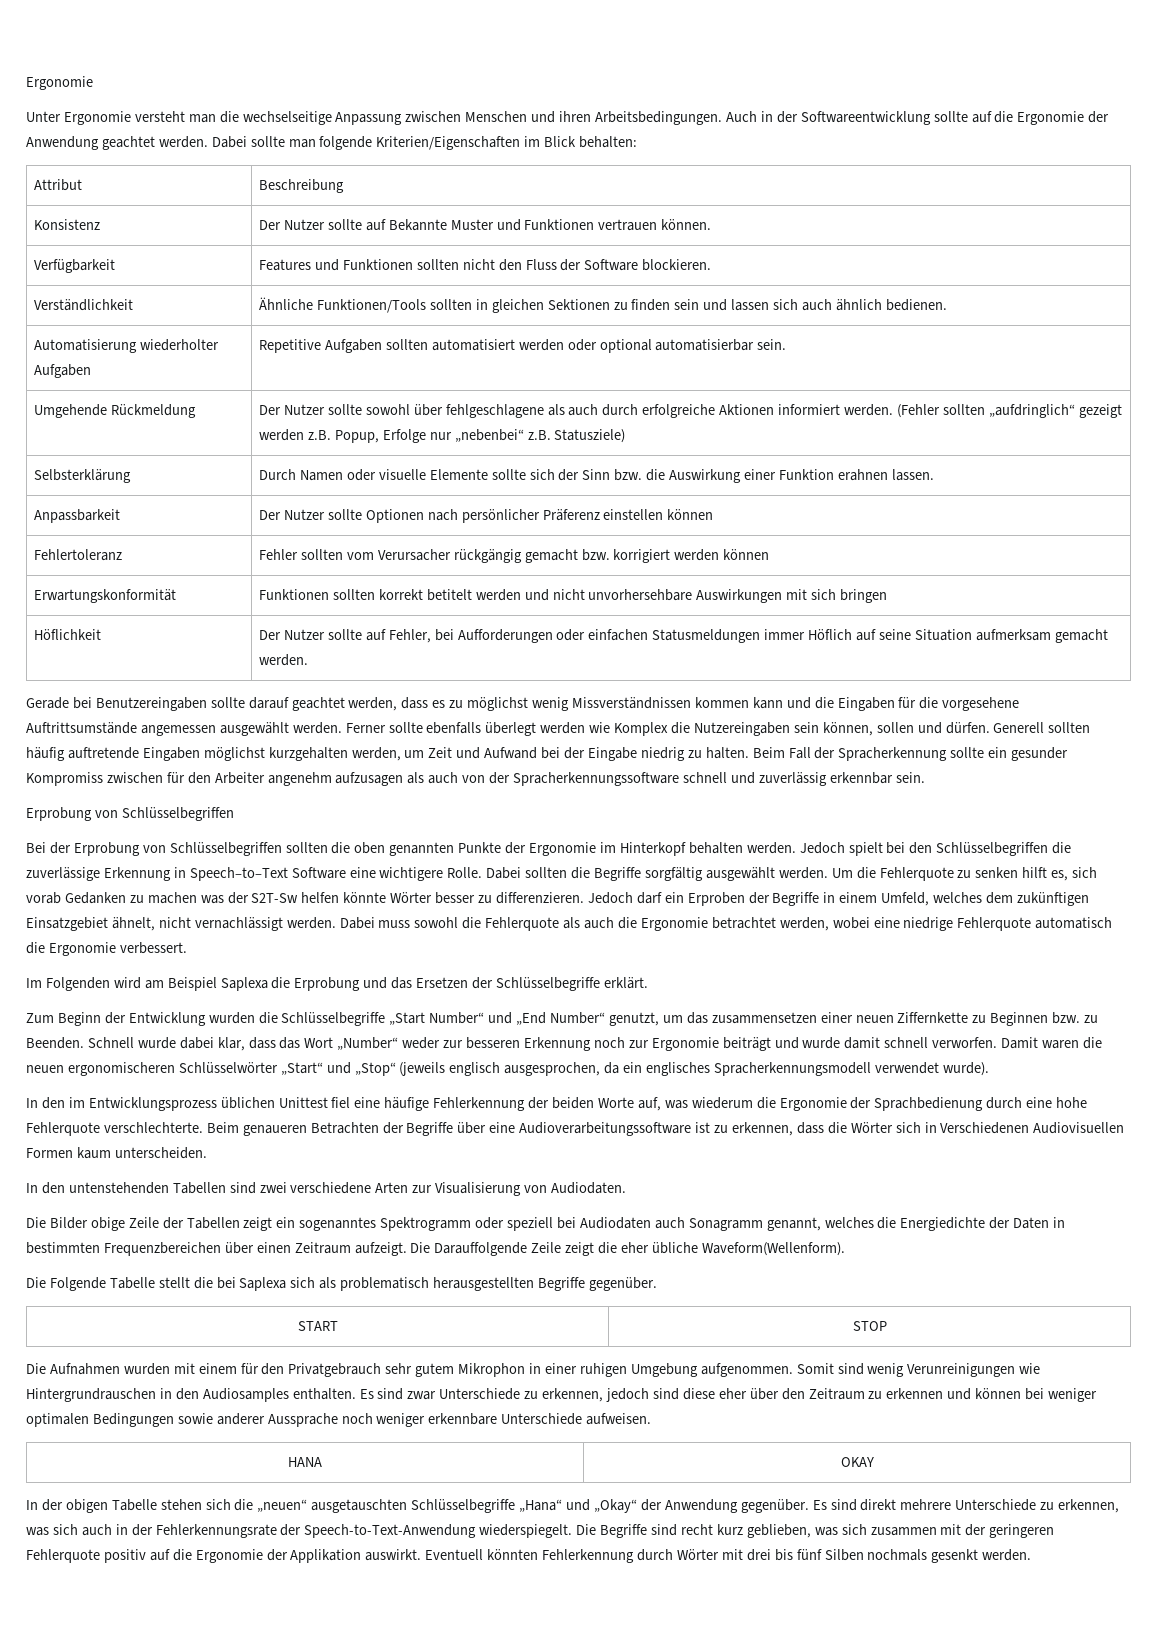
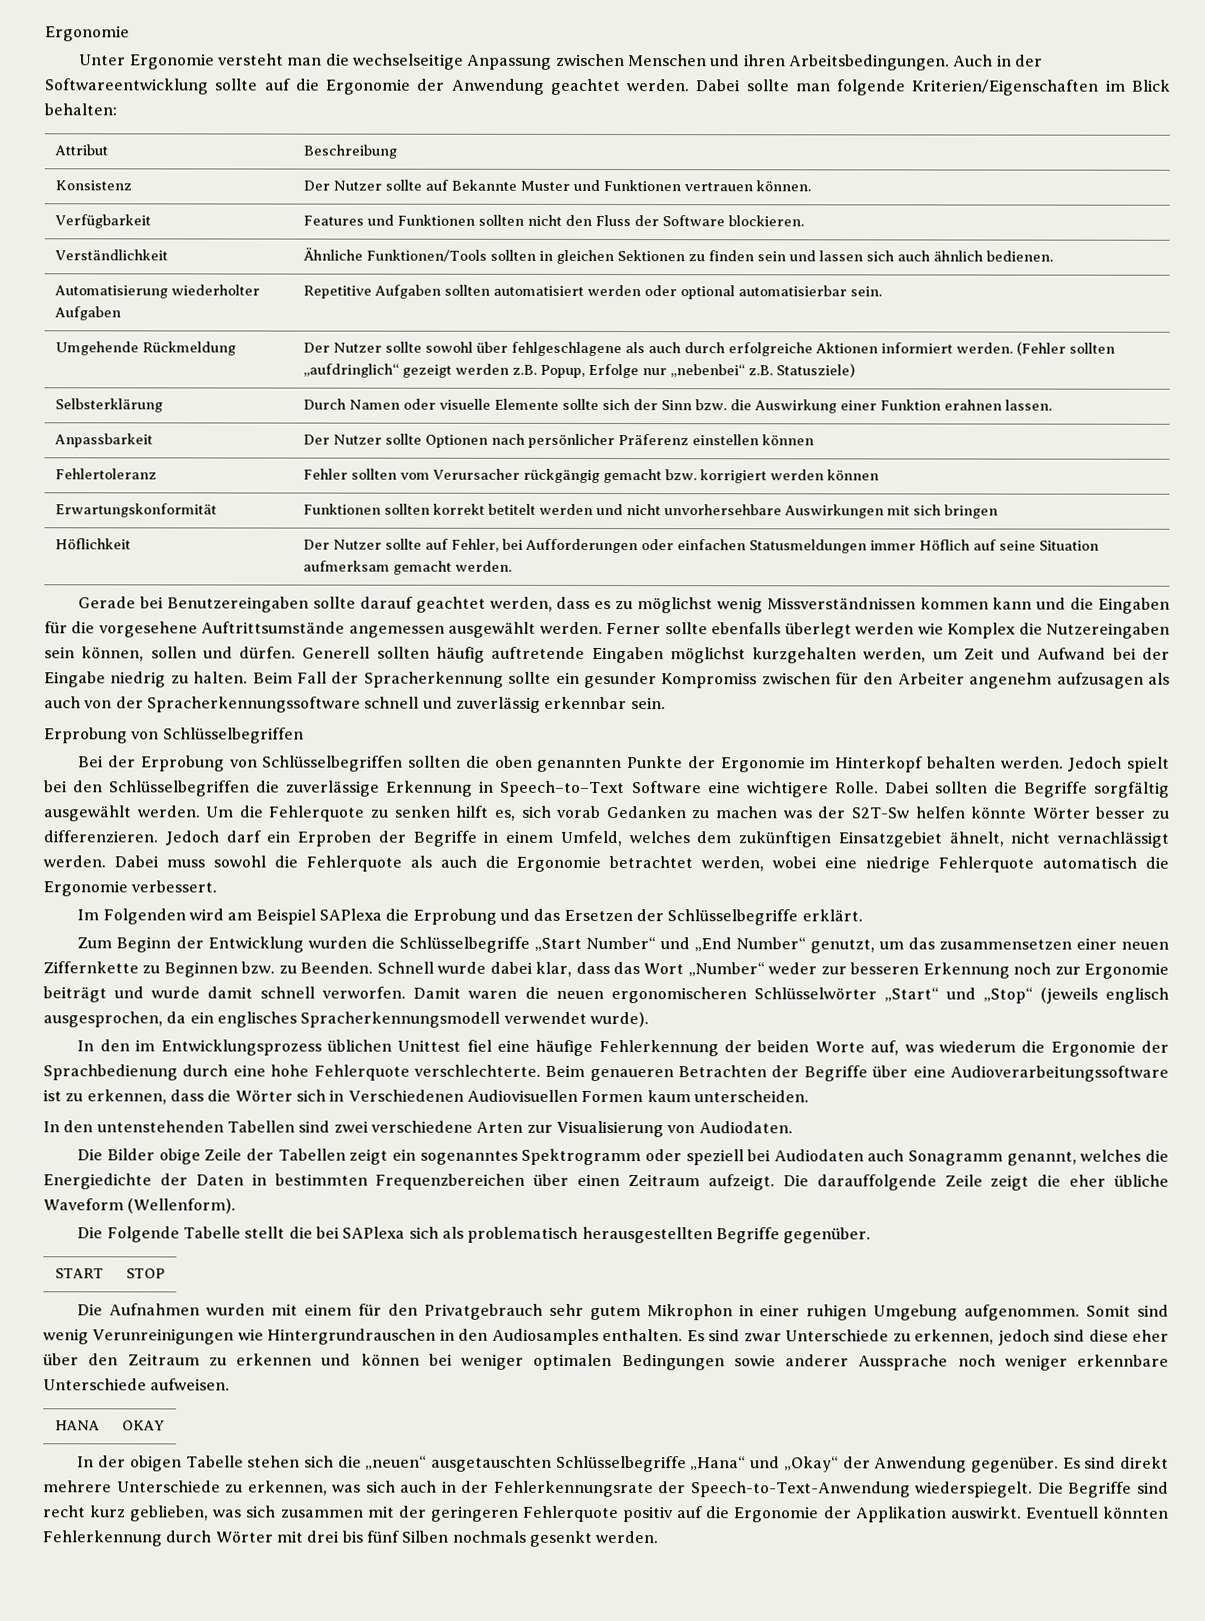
[220,977,268,991] Saplexa -> [319,908,383,921] SAPlexa
[434,1242,528,1256] Darauffolgende -> [816,1174,937,1191] darauffolgende
[701,1242,845,1256] Waveform(Wellenform). -> [43,1198,237,1214] Waveform (Wellenform).
[239,1277,287,1291] Saplexa -> [342,1226,406,1239] SAPlexa

